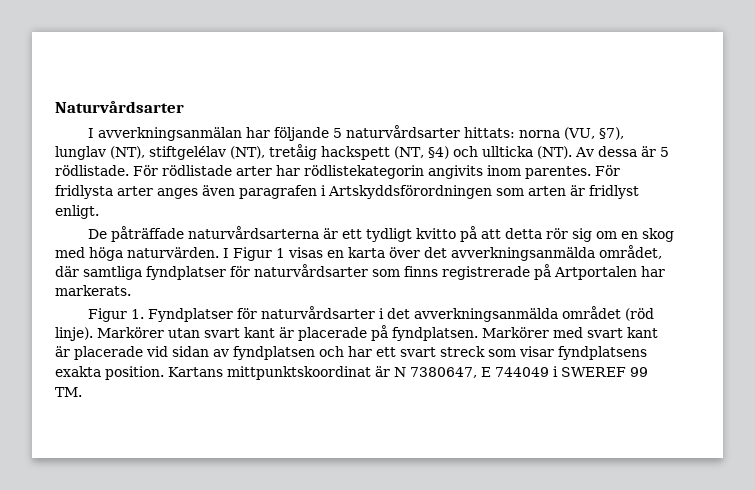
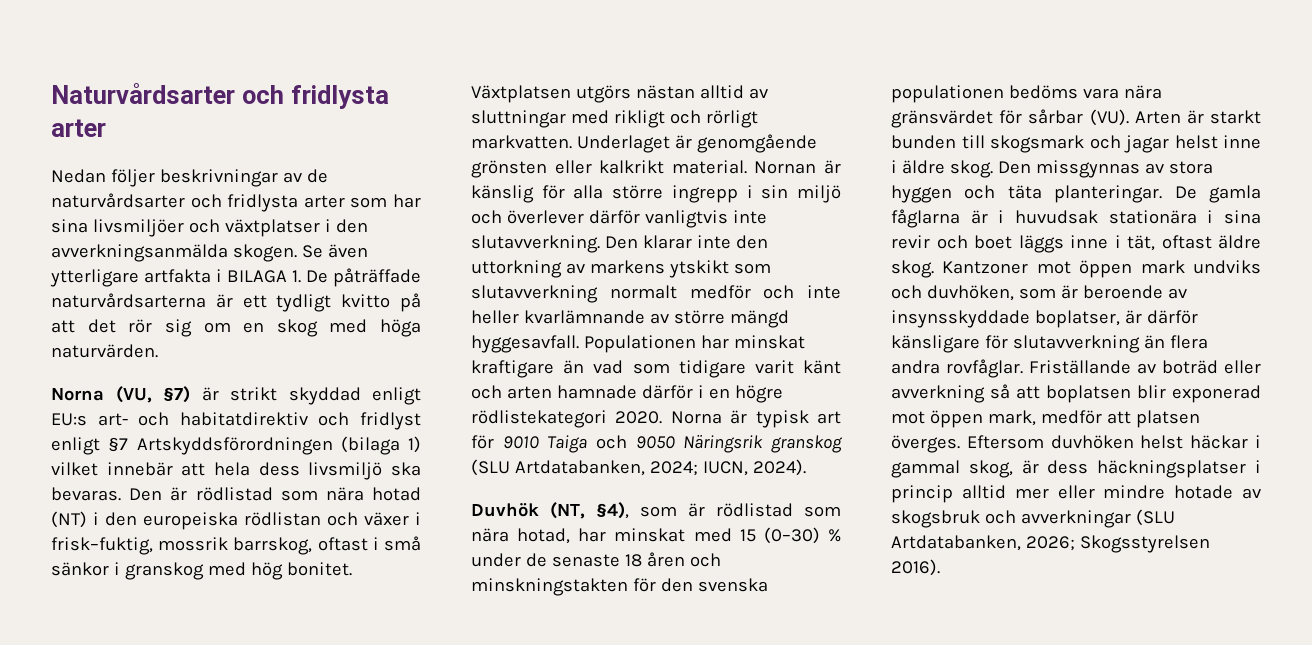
[88,125,625,141] [55,144,669,160] [55,165,620,179] [55,185,639,199] [55,205,99,219] // I avverkningsanmälan har följande 5 naturvårdsarter hittats: norna (VU, §7), lunglav (NT), stiftgelélav (NT), tretåig hackspett (NT, §4) och ullticka (NT). Av dessa är 5 rödlistade. För rödlistade arter har rödlistekategorin angivits inom parentes. För fridlysta arter anges även paragrafen i Artskyddsförordningen som arten är fridlyst enligt. // -> [241,85,389,109] [51,119,106,137] [51,169,328,187] [51,193,421,212] [51,219,368,237] [51,244,368,262] [50,269,301,287] och fridlysta arter // Nedan följer beskrivningar av de naturvårdsarter och fridlysta arter som har sina livsmiljöer och växtplatser i den avverkningsanmälda skogen. Se även ytterligare artfakta i BILAGA 1.
[505,228,543,239] detta -> [87,319,116,333] det
[223,245,662,261] [55,264,665,280] [55,285,131,296] [88,306,655,322] [55,325,658,341] [55,346,647,360] [55,366,648,380] [55,387,82,397] I Figur 1 visas en karta över det avverkningsanmälda området, där samtliga fyndplatser för naturvårdsarter som finns registrerade på Artportalen har markerats. // Figur 1. Fyndplatser för naturvårdsarter i det avverkningsanmälda området (röd linje). Markörer utan svart kant är placerade på fyndplatsen. Markörer med svart kant är placerade vid sidan av fyndplatsen och har ett svart streck som visar fyndplatsens exakta position. Kartans mittpunktskoordinat är N 7380647, E 744049 i SWEREF 99 TM. -> [51,386,421,405] [51,412,421,430] [51,436,421,455] [51,462,421,480] [51,487,422,501] [51,511,421,530] [51,536,421,555] [51,562,352,580] [471,85,768,103] [471,110,758,128] [471,134,817,153] [471,160,841,178] [471,185,841,203] [471,210,767,228] [471,235,768,253] [471,260,771,278] [471,285,841,303] [471,310,789,328] [471,335,805,353] [471,360,841,378] [471,385,783,403] [471,410,841,428] [471,434,842,453] [471,459,806,476] [471,502,841,519] [471,527,841,544] [471,552,721,567] [471,578,768,596] [891,85,1162,103] [891,109,1261,128] [891,135,1261,153] [891,160,1213,178] [891,185,1261,203] [891,209,1261,228] [891,235,1261,253] [891,260,1261,278] [891,285,1187,301] [891,310,1198,328] [891,335,1208,353] [891,359,1261,378] [891,384,1261,403] [891,410,1200,428] [891,435,1261,453] [891,460,1261,478] [891,485,1261,503] [891,509,1175,528] [891,535,1210,553] [891,559,940,576] // Norna (VU, §7) är strikt skyddad enligt EU:s art- och habitatdirektiv och fridlyst enligt §7 Artskyddsförordningen (bilaga 1) vilket innebär att hela dess livsmiljö ska bevaras. Den är rödlistad som nära hotad (NT) i den europeiska rödlistan och växer i frisk–fuktig, mossrik barrskog, oftast i små sänkor i granskog med hög bonitet. Växtplatsen utgörs nästan alltid av sluttningar med rikligt och rörligt markvatten. Underlaget är genomgående grönsten eller kalkrikt material. Nornan är känslig för alla större ingrepp i sin miljö och överlever därför vanligtvis inte slutavverkning. Den klarar inte den uttorkning av markens ytskikt som slutavverkning normalt medför och inte heller kvarlämnande av större mängd hyggesavfall. Populationen har minskat kraftigare än vad som tidigare varit känt och arten hamnade därför i en högre rödlistekategori 2020. Norna är typisk art för 9010 Taiga och 9050 Näringsrik granskog (SLU Artdatabanken, 2024; IUCN, 2024). // Duvhök (NT, §4), som är rödlistad som nära hotad, har minskat med 15 (0–30) % under de senaste 18 åren och minskningstakten för den svenska populationen bedöms vara nära gränsvärdet för sårbar (VU). Arten är starkt bunden till skogsmark och jagar helst inne i äldre skog. Den missgynnas av stora hyggen och täta planteringar. De gamla fåglarna är i huvudsak stationära i sina revir och boet läggs inne i tät, oftast äldre skog. Kantzoner mot öppen mark undviks och duvhöken, som är beroende av insynsskyddade boplatser, är därför känsligare för slutavverkning än flera andra rovfåglar. Friställande av boträd eller avverkning så att boplatsen blir exponerad mot öppen mark, medför att platsen överges. Eftersom duvhöken helst häckar i gammal skog, är dess häckningsplatser i princip alltid mer eller mindre hotade av skogsbruk och avverkningar (SLU Artdatabanken, 2026; Skogsstyrelsen 2016).

